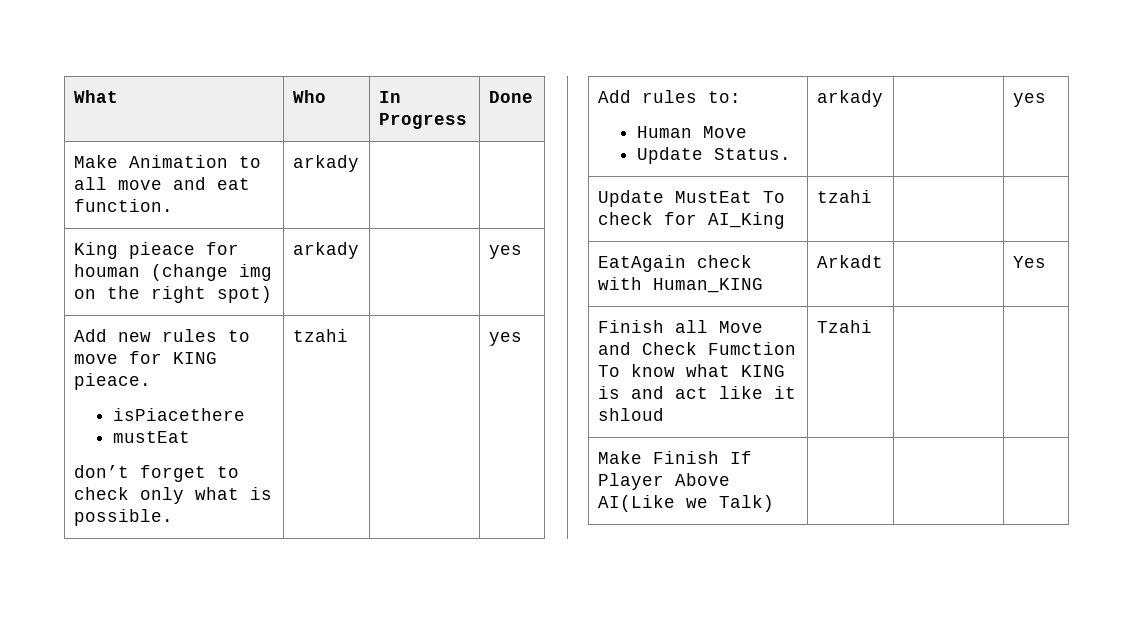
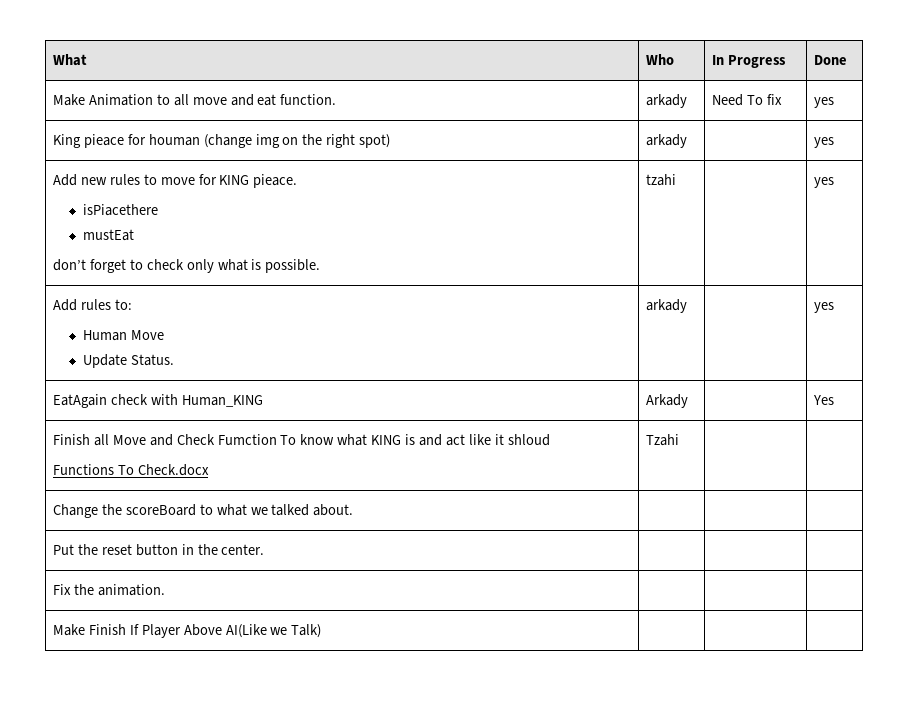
(359, 163) | -> [711,94,782,106] [813,97,834,108] Need To fix | yes
[597,190,785,207] [597,212,785,229] [816,190,872,203] // Update MustEat To check for AI_King | tzahi | | -> (834, 307) none
[816,255,883,268] Arkadt -> [645,394,688,408] Arkady
[816,320,872,333] | Tzahi -> [52,464,209,476] [645,434,679,446] [52,504,354,518] [52,544,265,556] [52,584,165,596] // Functions To Check.docx | Tzahi | | // Change the scoreBoard to what we talked about. | | | // Put the reset button in the center. | | | // Fix the animation. |

